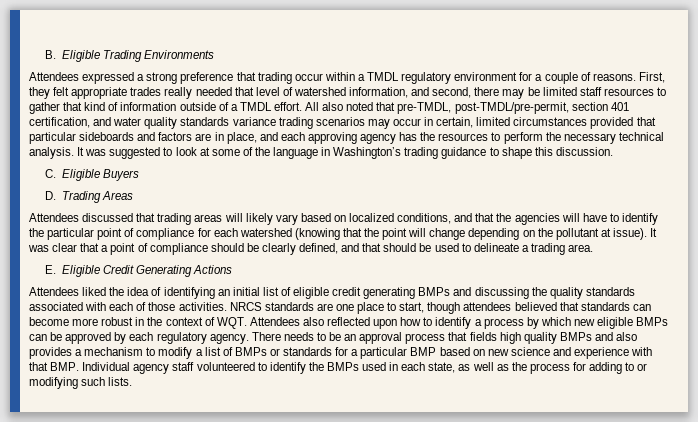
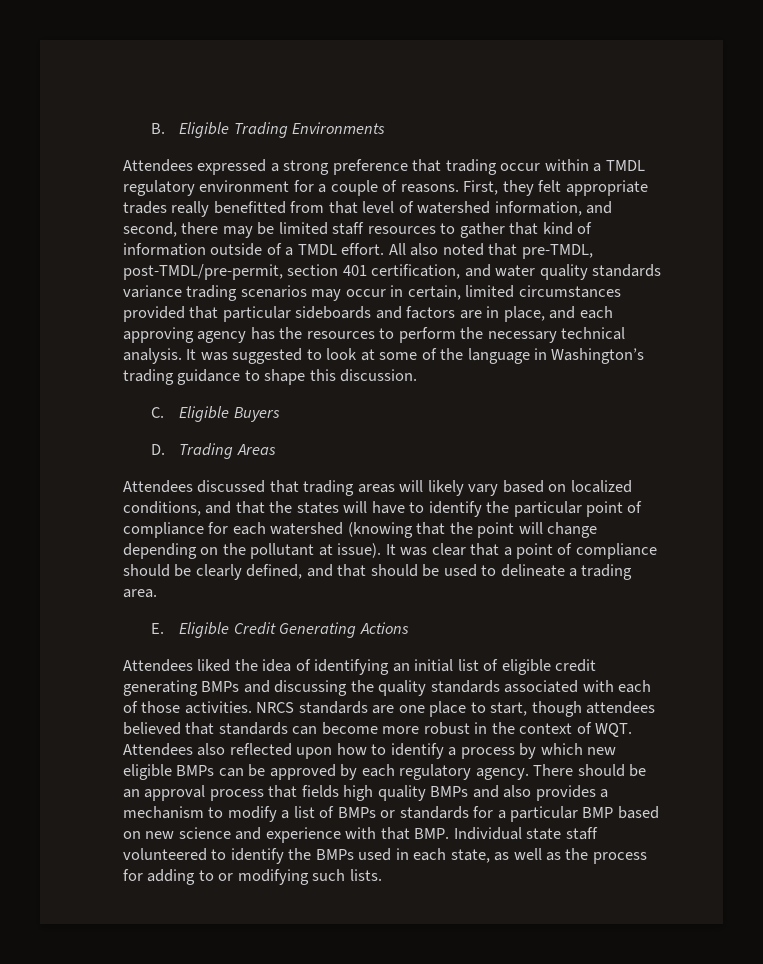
[195,87,232,96] needed -> [213,201,325,214] benefitted from
[514,213,560,225] agencies -> [296,502,339,514] states
[283,332,326,341] needs to -> [577,764,625,777] should
[133,364,170,374] agency -> [526,828,562,840] state

